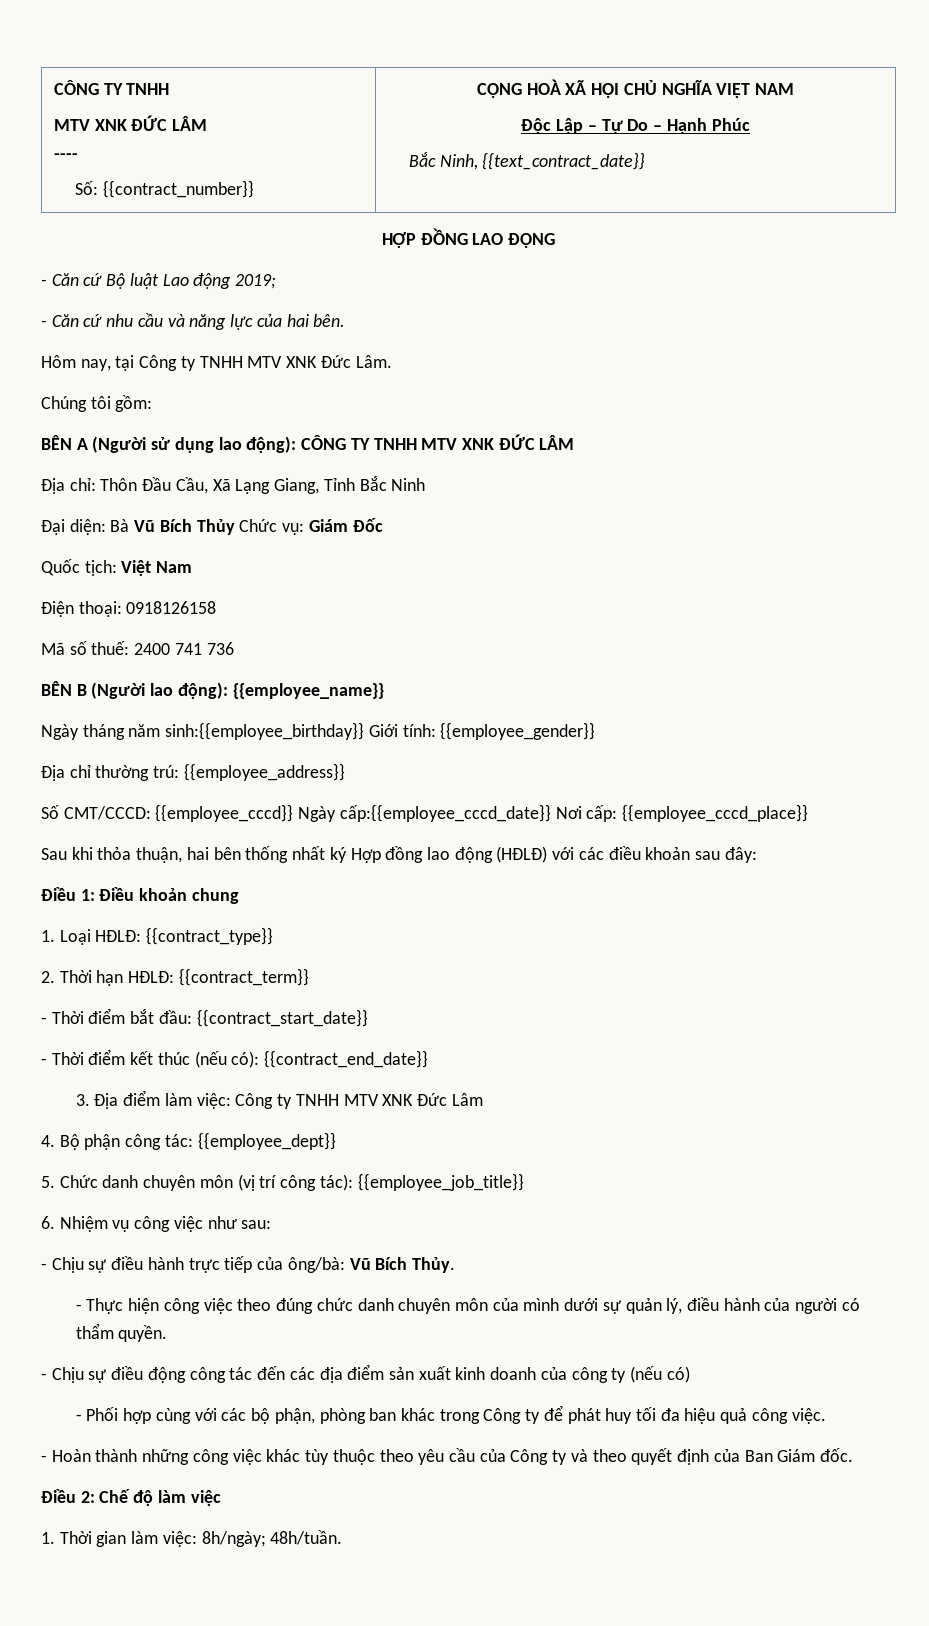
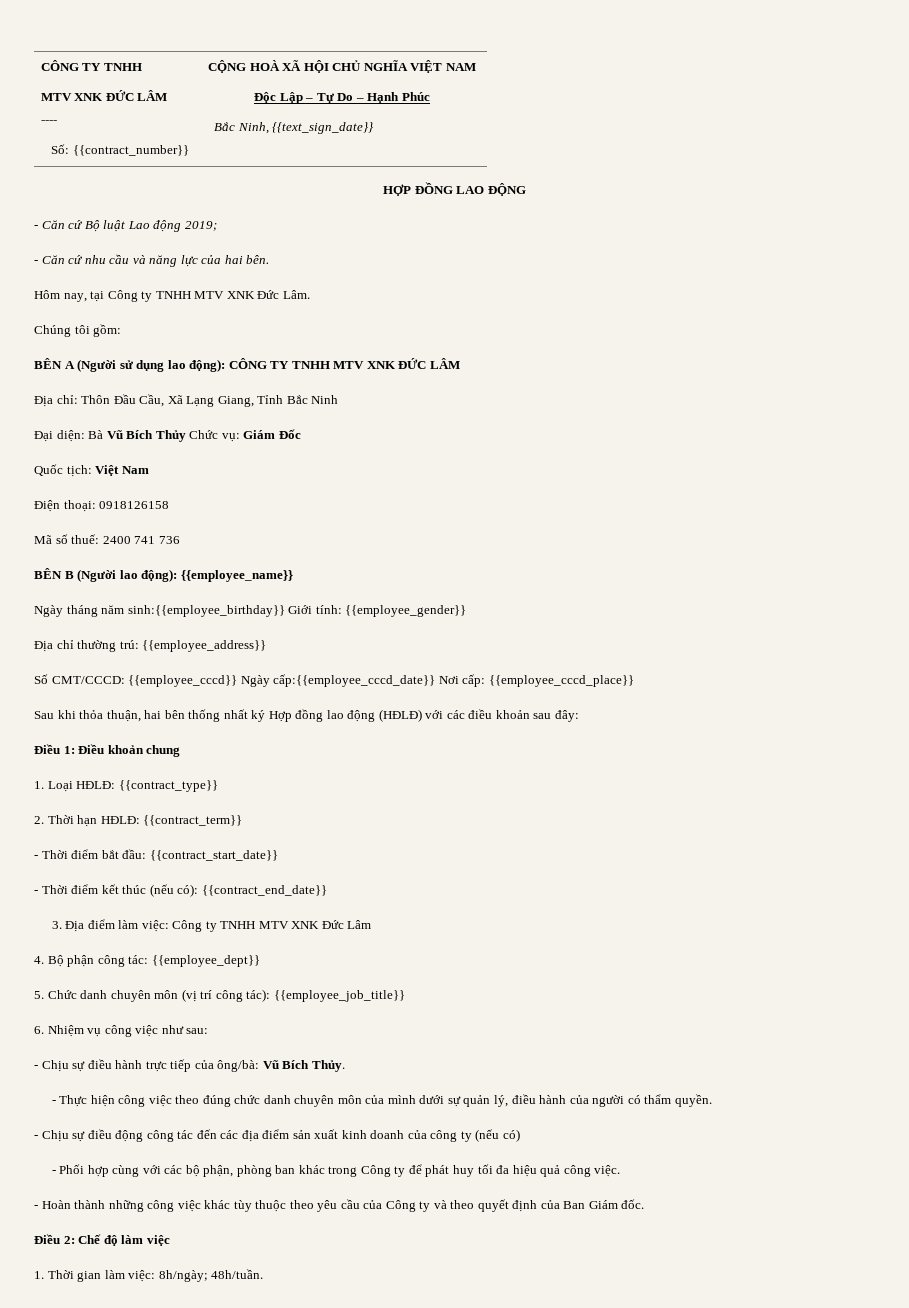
[482,152,646,170] {{text_contract_date}} -> [272,122,375,134] {{text_sign_date}}

